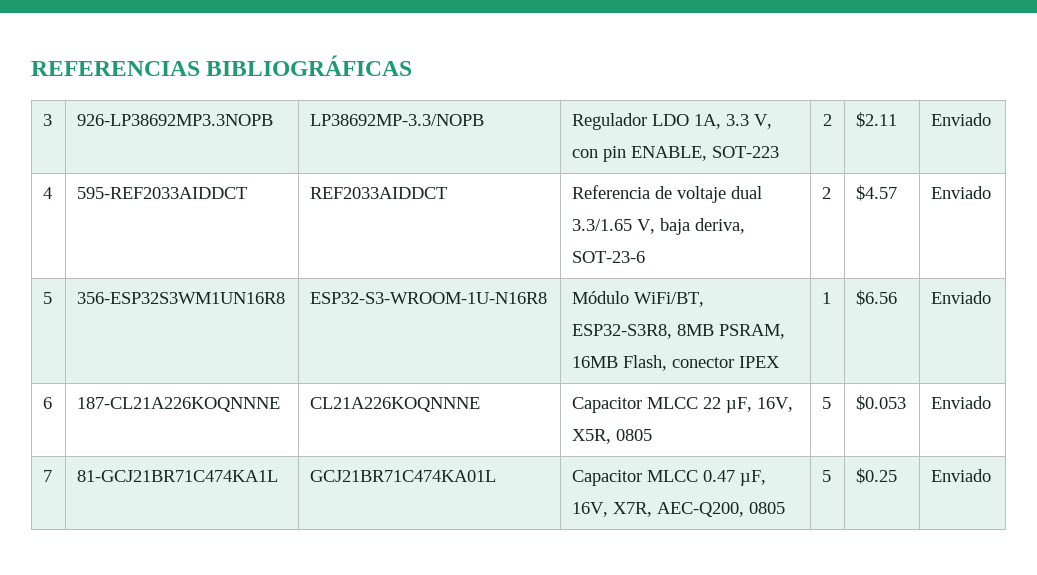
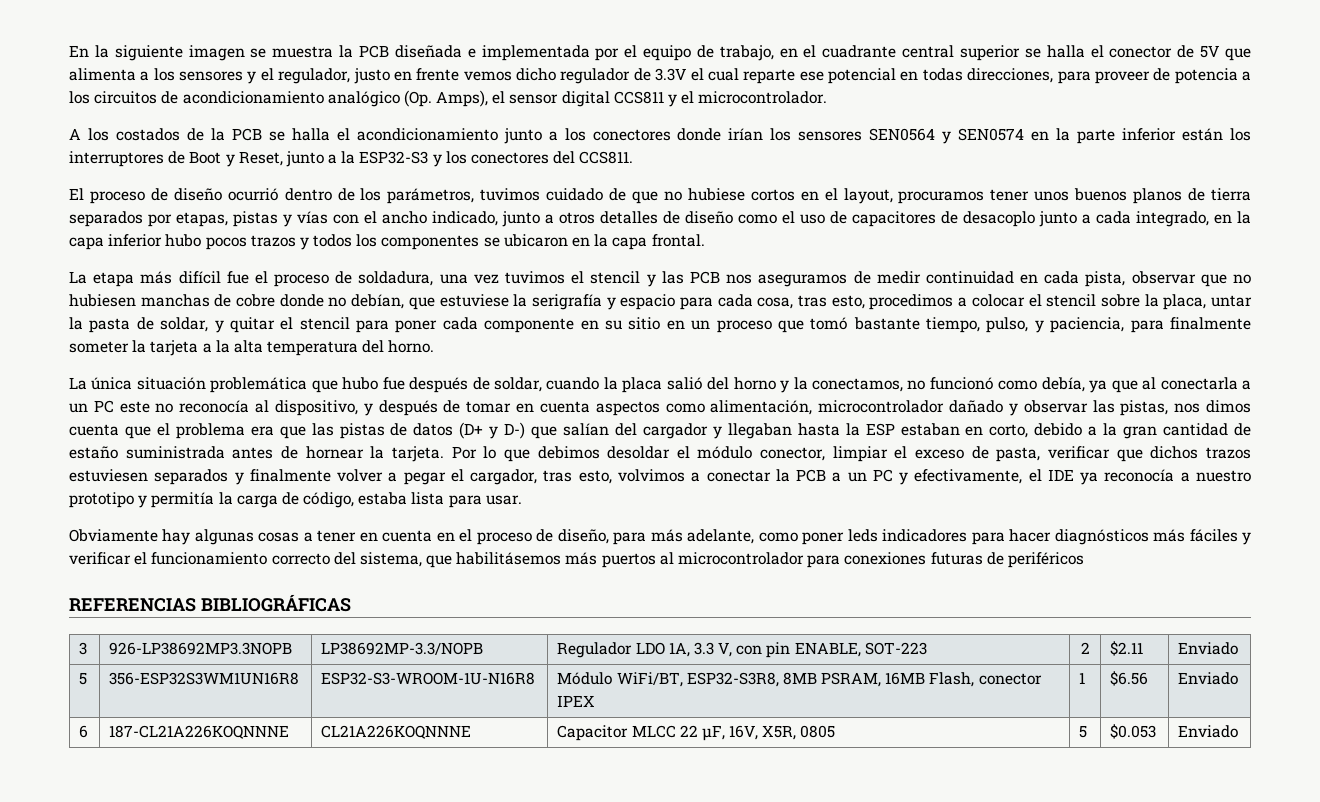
(31, 68) none -> [69,45,1251,61] [69,68,1251,84] [69,90,828,107] [69,128,1251,144] [69,151,634,167] [69,188,1251,204] [69,211,1251,227] [69,234,705,250] [69,271,1252,287] [69,294,1253,310] [69,317,1251,333] [69,340,435,356] [69,377,1251,393] [69,400,1252,416] [69,422,1251,439] [69,446,1252,462] [69,469,1251,485] [69,492,522,508] [69,529,1252,545] [69,552,1084,568] En la siguiente imagen se muestra la PCB diseñada e implementada por el equipo de trabajo, en el cuadrante central superior se halla el conector de 5V que alimenta a los sensores y el regulador, justo en frente vemos dicho regulador de 3.3V el cual reparte ese potencial en todas direcciones, para proveer de potencia a los circuitos de acondicionamiento analógico (Op. Amps), el sensor digital CCS811 y el microcontrolador. // A los costados de la PCB se halla el acondicionamiento junto a los conectores donde irían los sensores SEN0564 y SEN0574 en la parte inferior están los interruptores de Boot y Reset, junto a la ESP32-S3 y los conectores del CCS811. // El proceso de diseño ocurrió dentro de los parámetros, tuvimos cuidado de que no hubiese cortos en el layout, procuramos tener unos buenos planos de tierra separados por etapas, pistas y vías con el ancho indicado, junto a otros detalles de diseño como el uso de capacitores de desacoplo junto a cada integrado, en la capa inferior hubo pocos trazos y todos los componentes se ubicaron en la capa frontal. // La etapa más difícil fue el proceso de soldadura, una vez tuvimos el stencil y las PCB nos aseguramos de medir continuidad en cada pista, observar que no hubiesen manchas de cobre donde no debían, que estuviese la serigrafía y espacio para cada cosa, tras esto, procedimos a colocar el stencil sobre la placa, untar la pasta de soldar, y quitar el stencil para poner cada componente en su sitio en un proceso que tomó bastante tiempo, pulso, y paciencia, para finalmente someter la tarjeta a la alta temperatura del horno. // La única situación problemática que hubo fue después de soldar, cuando la placa salió del horno y la conectamos, no funcionó como debía, ya que al conectarla a un PC este no reconocía al dispositivo, y después de tomar en cuenta aspectos como alimentación, microcontrolador dañado y observar las pistas, nos dimos cuenta que el problema era que las pistas de datos (D+ y D-) que salían del cargador y llegaban hasta la ESP estaban en corto, debido a la gran cantidad de estaño suministrada antes de hornear la tarjeta. Por lo que debimos desoldar el módulo conector, limpiar el exceso de pasta, verificar que dichos trazos estuviesen separados y finalmente volver a pegar el cargador, tras esto, volvimos a conectar la PCB a un PC y efectivamente, el IDE ya reconocía a nuestro prototipo y permitía la carga de código, estaba lista para usar. // Obviamente hay algunas cosas a tener en cuenta en el proceso de diseño, para más adelante, como poner leds indicadores para hacer diagnósticos más fáciles y verificar el funcionamiento correcto del sistema, que habilitásemos más puertos al microcontrolador para conexiones futuras de periféricos //
[43,187,53,199] [77,187,248,199] [310,187,448,199] [572,185,763,203] [572,218,746,235] [572,251,646,263] [822,187,832,199] [856,185,898,201] [931,186,992,199] // 4 | 595-REF2033AIDDCT | REF2033AIDDCT | Referencia de voltaje dual 3.3/1.65 V, baja deriva, SOT-23-6 | 2 | $4.57 | Enviado -> (1239, 648) none
[43,470,53,482] [77,470,279,482] [310,470,497,482] [572,470,767,486] [572,502,786,517] [822,470,832,482] [856,468,898,484] [931,469,992,482] // 7 | 81-GCJ21BR71C474KA1L | GCJ21BR71C474KA01L | Capacitor MLCC 0.47 µF, 16V, X7R, AEC-Q200, 0805 | 5 | $0.25 | Enviado -> (1239, 731) none

